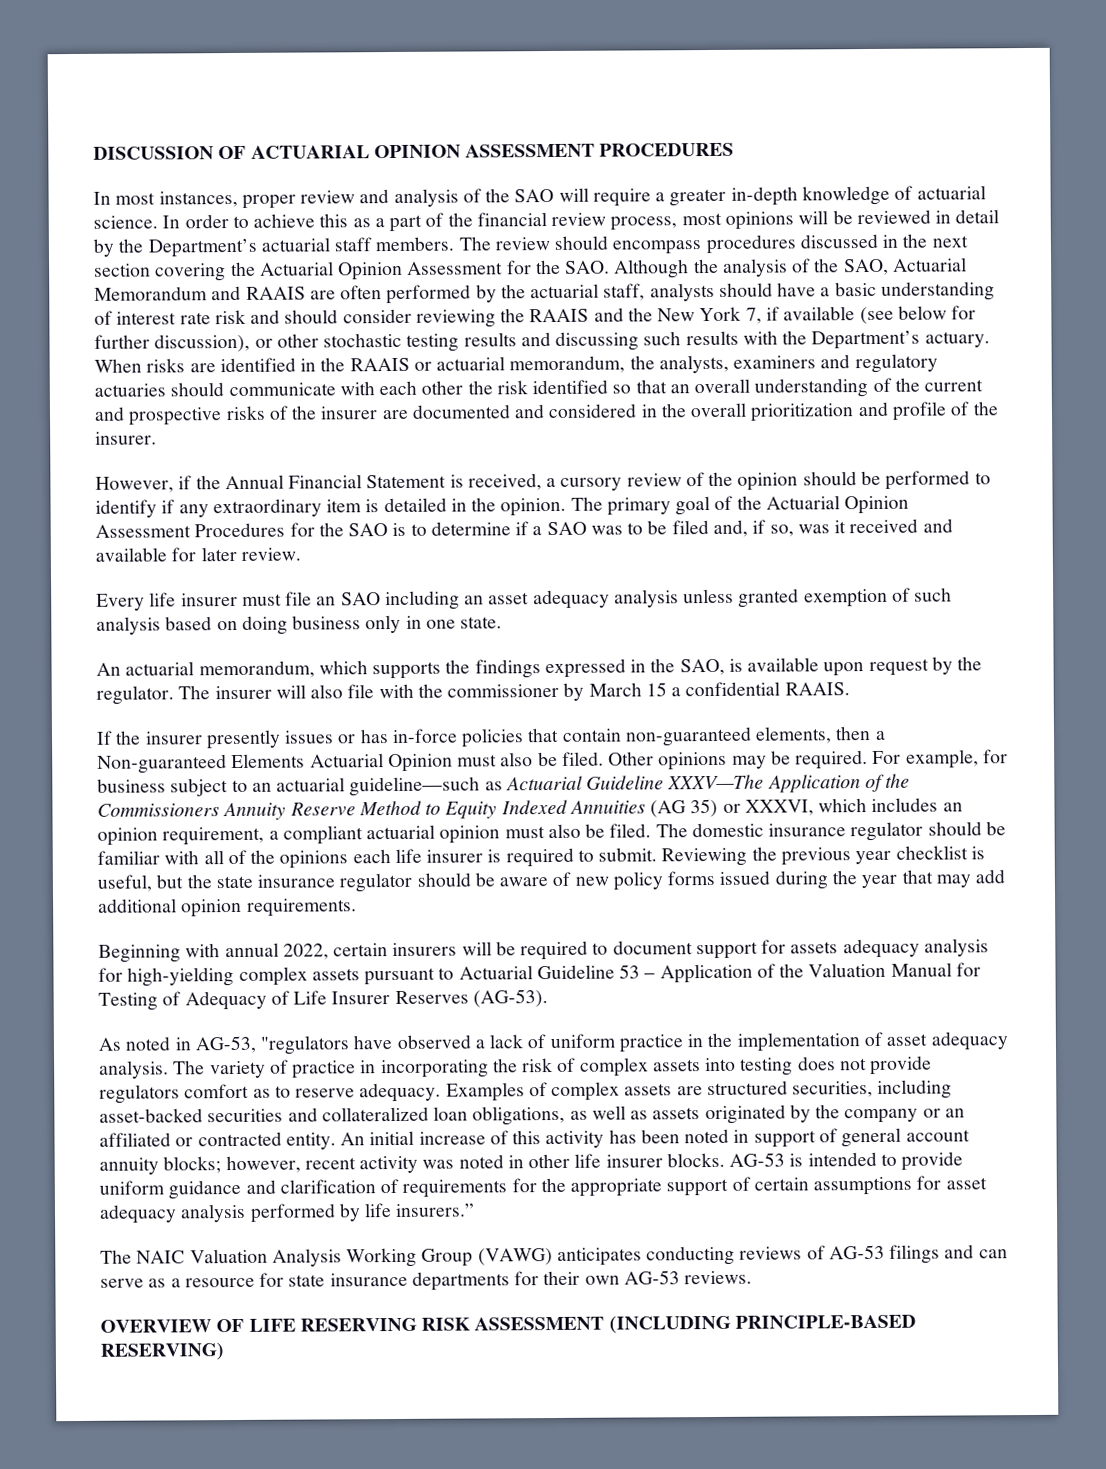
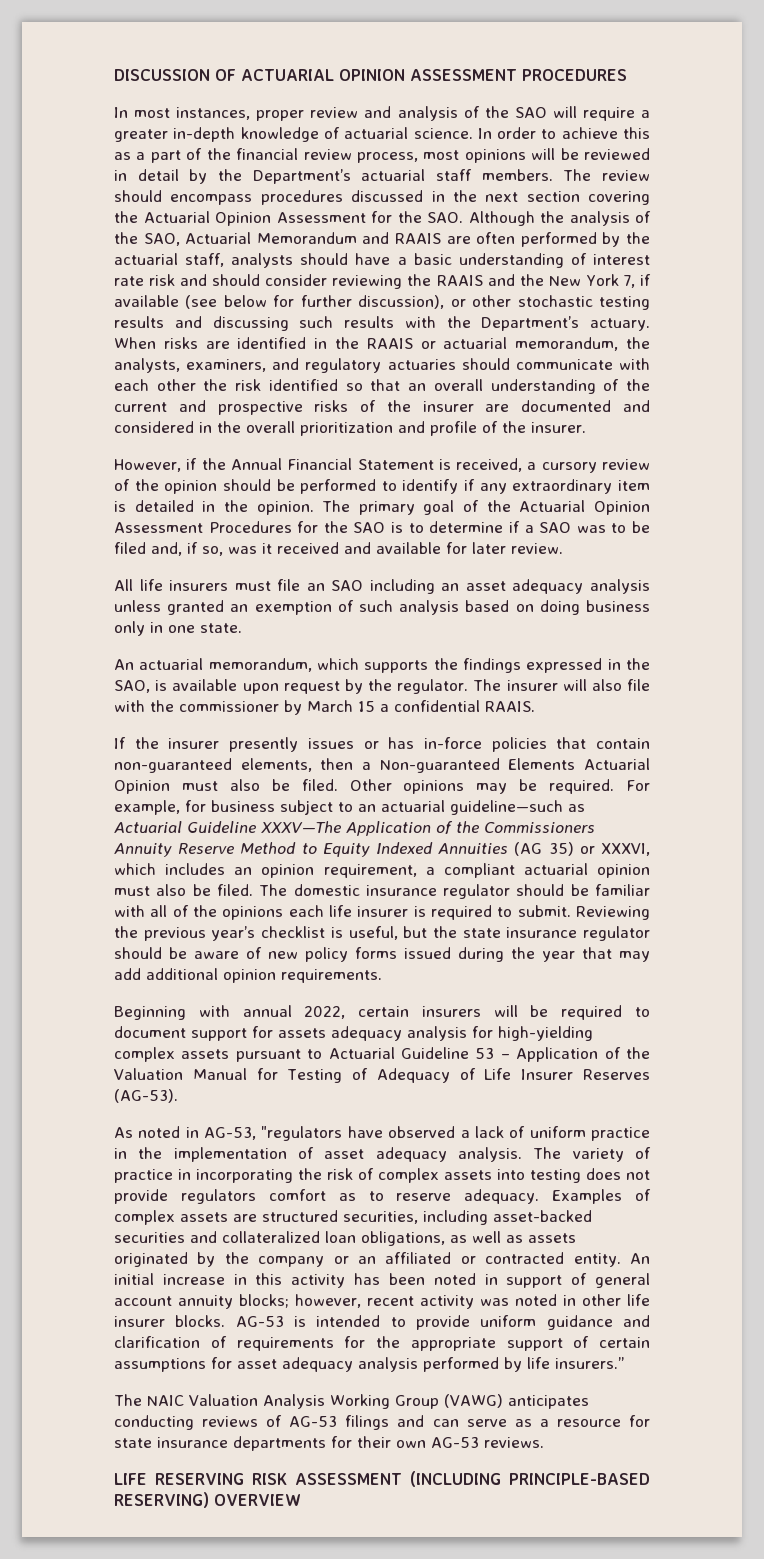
[733,355,817,369] examiners -> [186,359,267,372] examiners,
[96,592,238,611] Every life insurer -> [114,579,229,591] All life insurers
(800, 598) none -> [230,604,249,612] an
[855,850,892,865] year -> [211,926,256,941] year’s
[489,1130,509,1145] of -> [233,1274,247,1285] in
[100,1318,245,1333] OVERVIEW OF -> (544, 1442) none
(224, 1351) none -> [214,1494,301,1506] OVERVIEW

